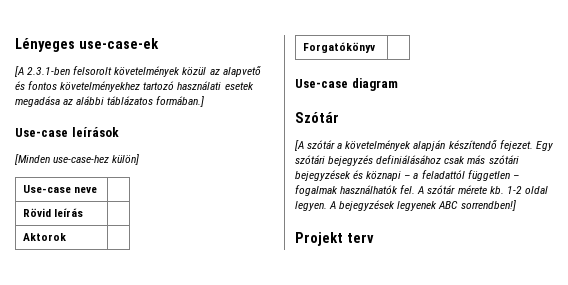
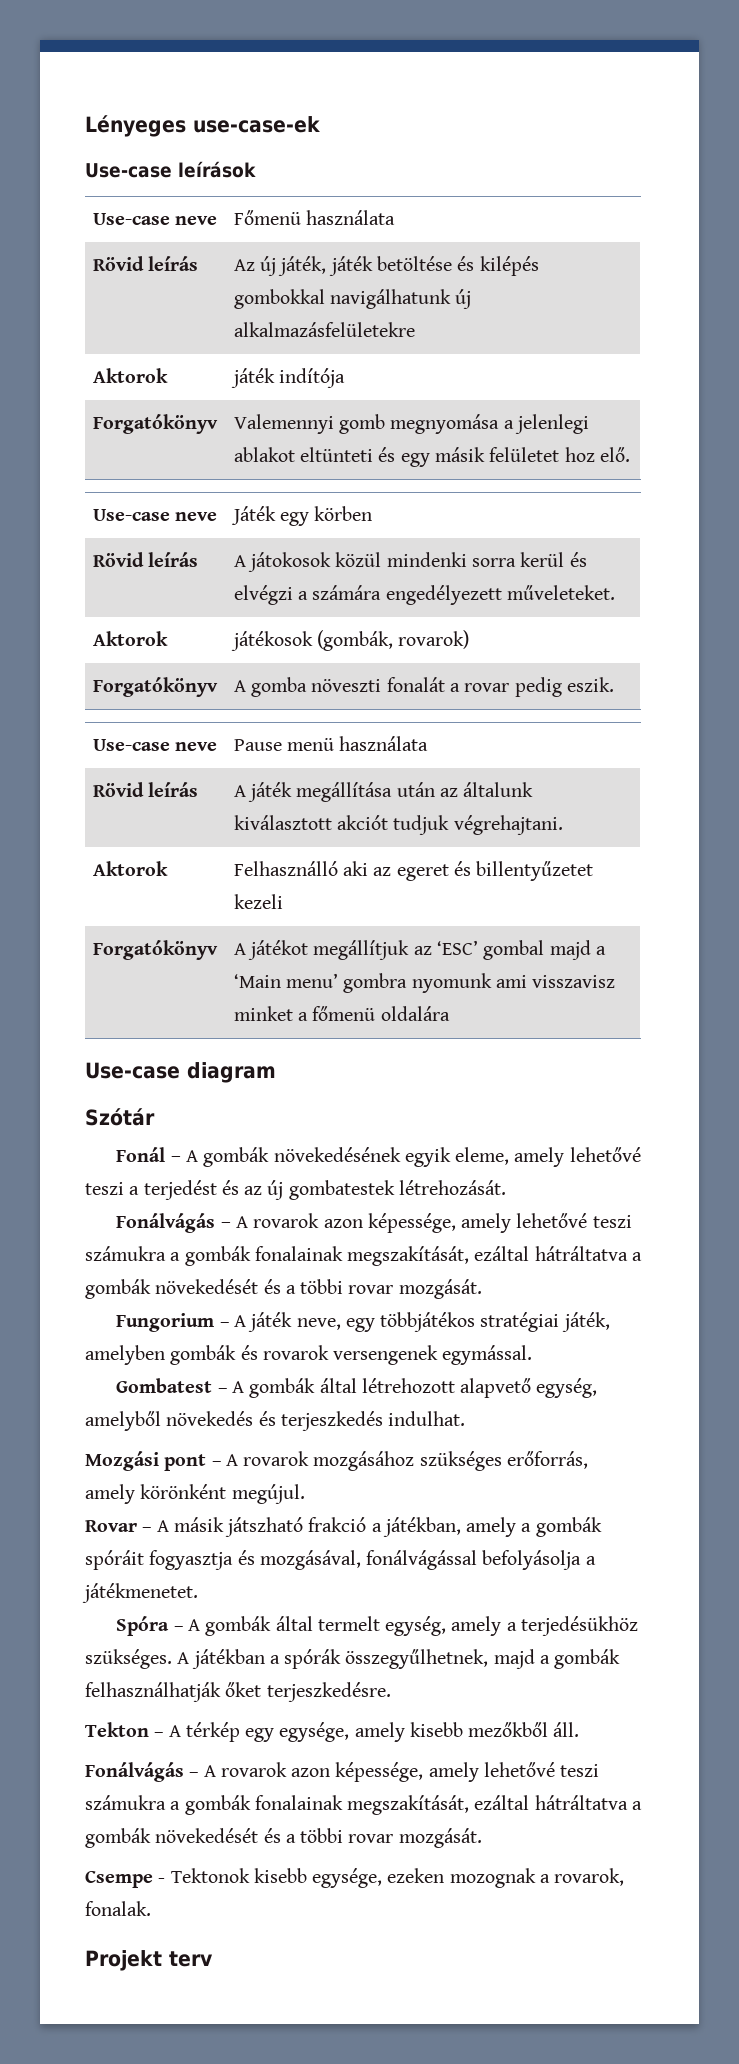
[14,66,261,77] [15,81,254,92] [15,96,205,107] // [A 2.3.1-ben felsorolt követelmények közül az alapvető és fontos követelményekhez tartozó használati esetek megadása az alábbi táblázatos formában.] -> (320, 124) none
[14,154,140,165] [23,185,98,193] [23,208,84,217] [23,233,67,241] [303,42,376,53] [295,78,398,91] [295,112,339,123] [294,140,553,151] [295,155,519,166] [295,170,519,181] [295,185,548,196] [295,200,516,211] // [Minden use-case-hez külön] // Use-case neve | // Rövid leírás | // Aktorok | // Forgatókönyv | // Use-case diagram // Szótár // [A szótár a követelmények alapján készítendő fejezet. Egy szótári bejegyzés definiálásához csak más szótári bejegyzések és köznapi – a feladattól független – fogalmak használhatók fel. A szótár mérete kb. 1-2 oldal legyen. A bejegyzések legyenek ABC sorrendben!] -> [92,213,218,225] [233,210,396,225] [92,256,199,271] [233,256,539,276] [233,289,472,309] [233,322,415,337] [92,368,168,383] [230,368,346,388] [92,414,218,434] [233,414,590,434] [233,447,630,467] [92,509,218,521] [230,506,373,526] [92,552,199,567] [233,552,587,572] [233,585,616,605] [92,631,168,646] [230,630,470,651] [92,677,218,697] [233,677,614,697] [92,739,218,751] [233,736,429,751] [92,782,199,797] [233,782,534,802] [233,815,563,835] [92,861,168,876] [233,861,594,881] [233,894,283,909] [92,940,218,960] [233,940,606,960] [233,973,616,993] [233,1006,450,1021] [85,1062,276,1083] [85,1108,155,1126] [116,1147,641,1167] [85,1180,506,1200] [116,1213,632,1233] [85,1246,642,1266] [85,1279,482,1299] [116,1312,610,1332] [85,1345,533,1365] [116,1378,598,1398] [85,1411,466,1431] [85,1451,588,1471] [85,1484,305,1504] [85,1517,602,1537] [85,1550,596,1570] [82,1583,198,1603] [116,1616,638,1636] [85,1649,621,1669] [85,1682,391,1702] [85,1722,580,1742] [85,1762,600,1782] [85,1795,642,1815] [85,1828,482,1848] [85,1868,625,1888] [85,1901,151,1916] // Use-case neve | Főmenü használata // Rövid leírás | Az új játék, játék betöltése és kilépés gombokkal navigálhatunk új alkalmazásfelületekre // Aktorok | játék indítója // Forgatókönyv | Valemennyi gomb megnyomása a jelenlegi ablakot eltünteti és egy másik felületet hoz elő. // Use-case neve | Játék egy körben // Rövid leírás | A játokosok közül mindenki sorra kerül és elvégzi a számára engedélyezett műveleteket. // Aktorok | játékosok (gombák, rovarok) // Forgatókönyv | A gomba növeszti fonalát a rovar pedig eszik. // Use-case neve | Pause menü használata // Rövid leírás | A játék megállítása után az általunk kiválasztott akciót tudjuk végrehajtani. // Aktorok | Felhasználló aki az egeret és billentyűzetet kezeli // Forgatókönyv | A játékot megállítjuk az ‘ESC’ gombal majd a ‘Main menu’ gombra nyomunk ami visszavisz minket a főmenü oldalára // Use-case diagram // Szótár // Fonál – A gombák növekedésének egyik eleme, amely lehetővé teszi a terjedést és az új gombatestek létrehozását. // Fonálvágás – A rovarok azon képessége, amely lehetővé teszi számukra a gombák fonalainak megszakítását, ezáltal hátráltatva a gombák növekedését és a többi rovar mozgását. // Fungorium – A játék neve, egy többjátékos stratégiai játék, amelyben gombák és rovarok versengenek egymással. // Gombatest – A gombák által létrehozott alapvető egység, amelyből növekedés és terjeszkedés indulhat. // Mozgási pont – A rovarok mozgásához szükséges erőforrás, amely körönként megújul. // Rovar – A másik játszható frakció a játékban, amely a gombák spóráit fogyasztja és mozgásával, fonálvágással befolyásolja a játékmenetet. // Spóra – A gombák által termelt egység, amely a terjedésükhöz szükséges. A játékban a spórák összegyűlhetnek, majd a gombák felhasználhatják őket terjeszkedésre. // Tekton – A térkép egy egysége, amely kisebb mezőkből áll. // Fonálvágás – A rovarok azon képessége, amely lehetővé teszi számukra a gombák fonalainak megszakítását, ezáltal hátráltatva a gombák növekedését és a többi rovar mozgását. // Csempe - Tektonok kisebb egysége, ezeken mozognak a rovarok, fonalak.

